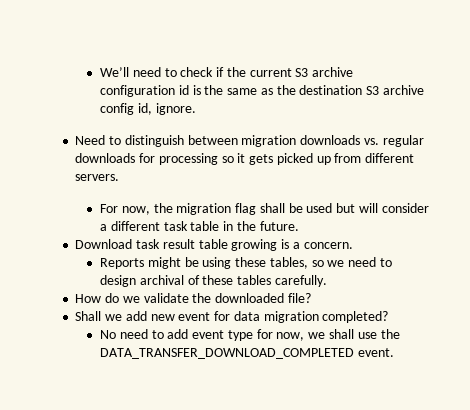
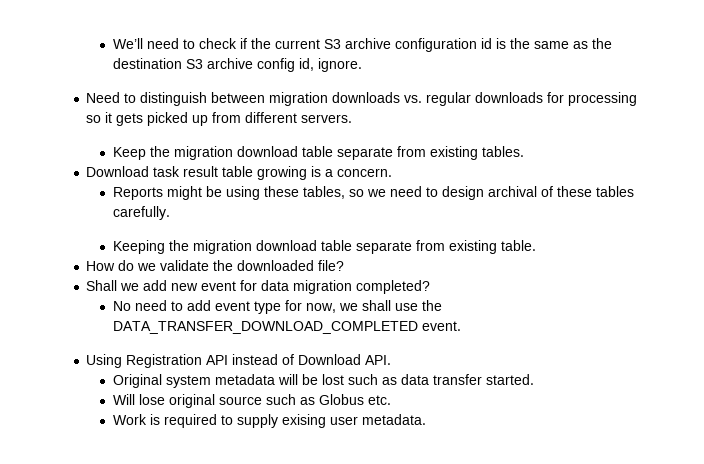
[100,203,429,215] [100,221,299,231] For now, the migration flag shall be used but will consider a different task table in the future. -> [113,146,525,160] Keep the migration download table separate from existing tables.
(327, 281) none -> [113,240,537,254] // Keeping the migration download table separate from existing table.
(394, 352) none -> [86,354,392,368] [113,374,535,388] [113,394,392,408] [113,414,427,428] // Using Registration API instead of Download API. // Original system metadata will be lost such as data transfer started. // Will lose original source such as Globus etc. // Work is required to supply exising user metadata.

